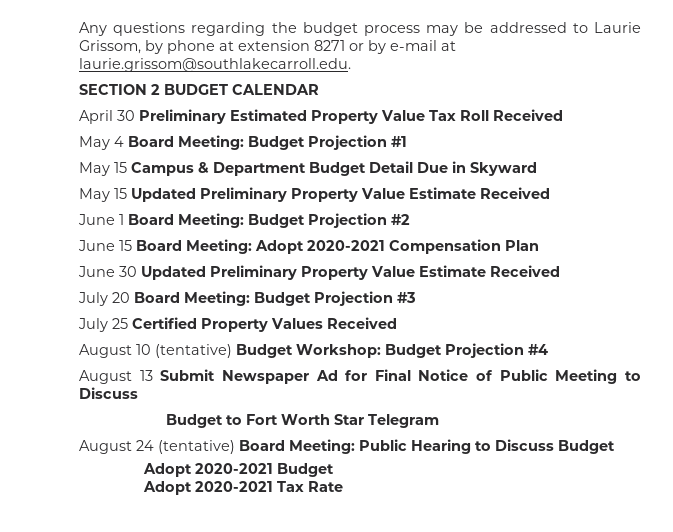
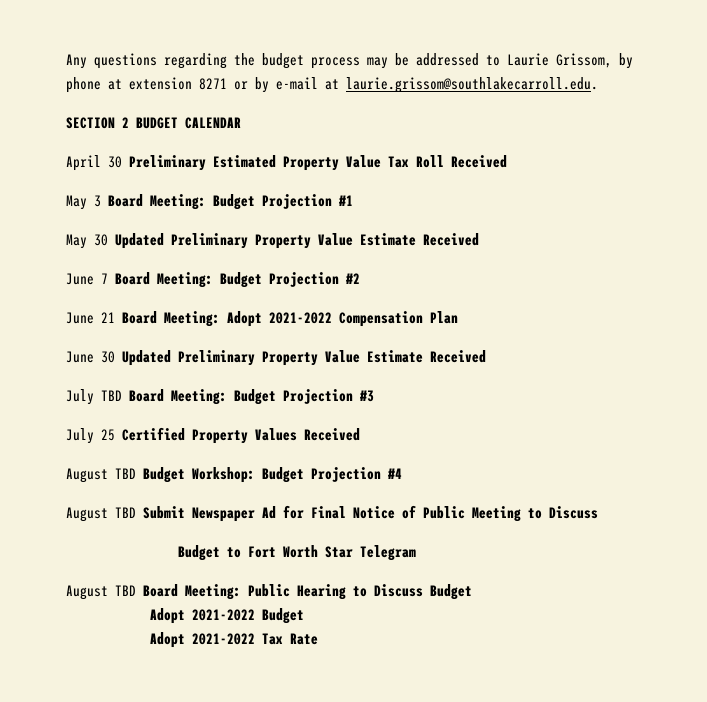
[114,136,124,147] 4 -> [94,195,101,207] 3
[114,161,537,176] [79,188,127,202] 15 Campus & Department Budget Detail Due in Skyward // May 15 -> [94,234,108,246] 30
[119,214,124,225] 1 -> [101,273,108,284] 7
[119,240,132,251] 15 -> [101,312,115,323] 21
[307,240,385,251] 2020-2021 -> [269,312,332,324] 2021-2022
[112,292,130,303] 20 -> [101,390,122,401] TBD
[136,344,232,358] 10 (tentative) -> [115,468,136,479] TBD
[139,370,153,381] 13 -> [115,507,136,518] TBD
[136,440,235,454] 24 (tentative) -> [115,585,136,596] TBD
[194,463,334,477] [142,481,273,495] 2020-2021 Budget // Adopt 2020-2021 -> [191,608,304,624] [149,632,255,648] 2021-2022 Budget // Adopt 2021-2022

